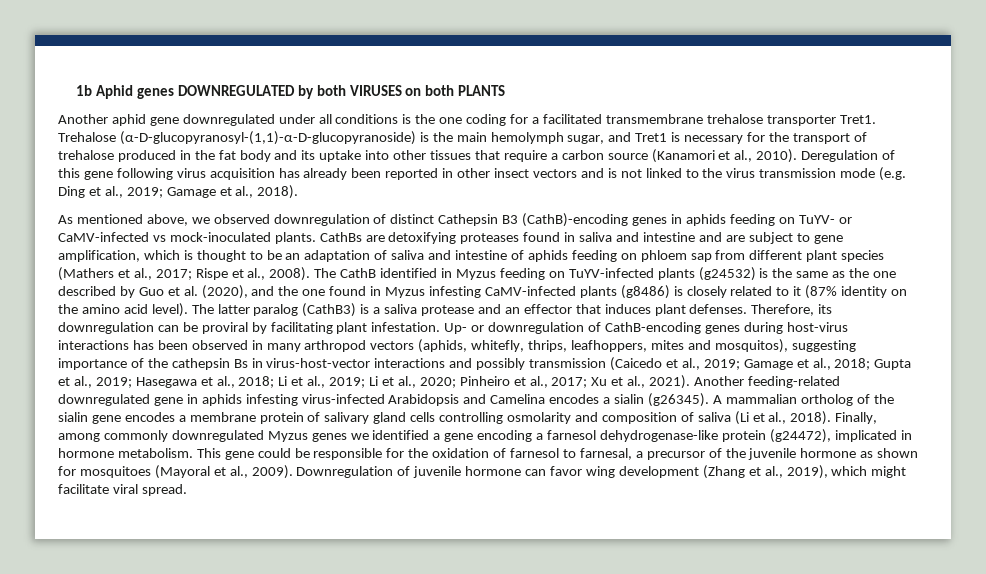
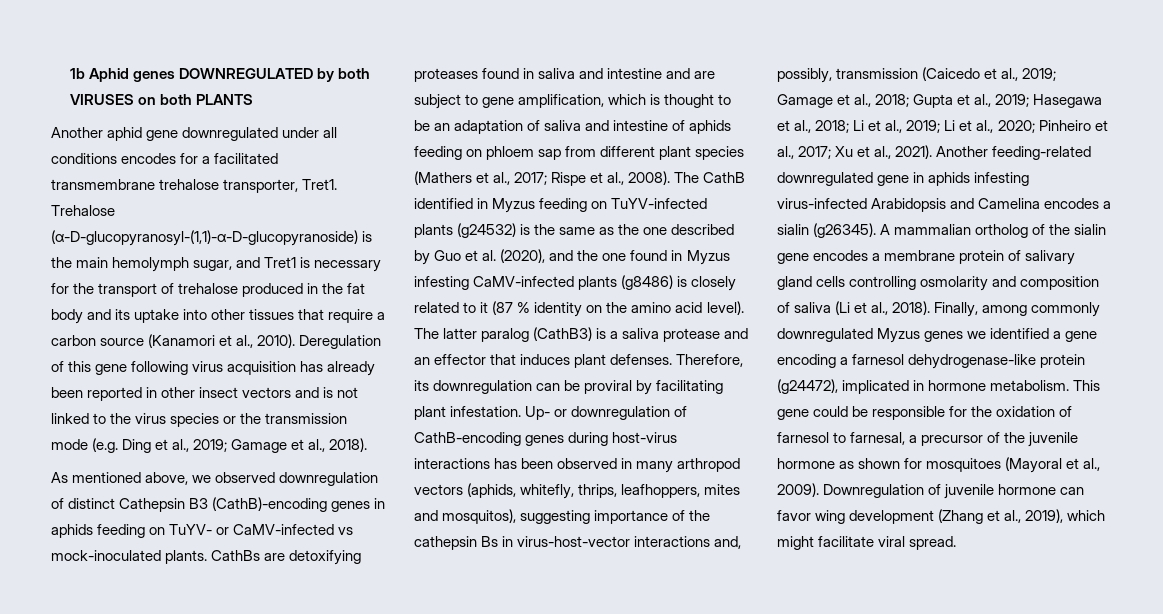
[402,114,507,126] is the one coding -> [121,153,177,164] encodes
[766,115,836,126] transporter -> [223,179,299,193] transporter,
(756, 173) none -> [170,413,262,427] species or the
[805,285,838,299] (87% -> [492,301,531,315] (87 %
[449,358,526,370] and possibly -> [714,536,742,549] [777,68,832,83] and, possibly,

